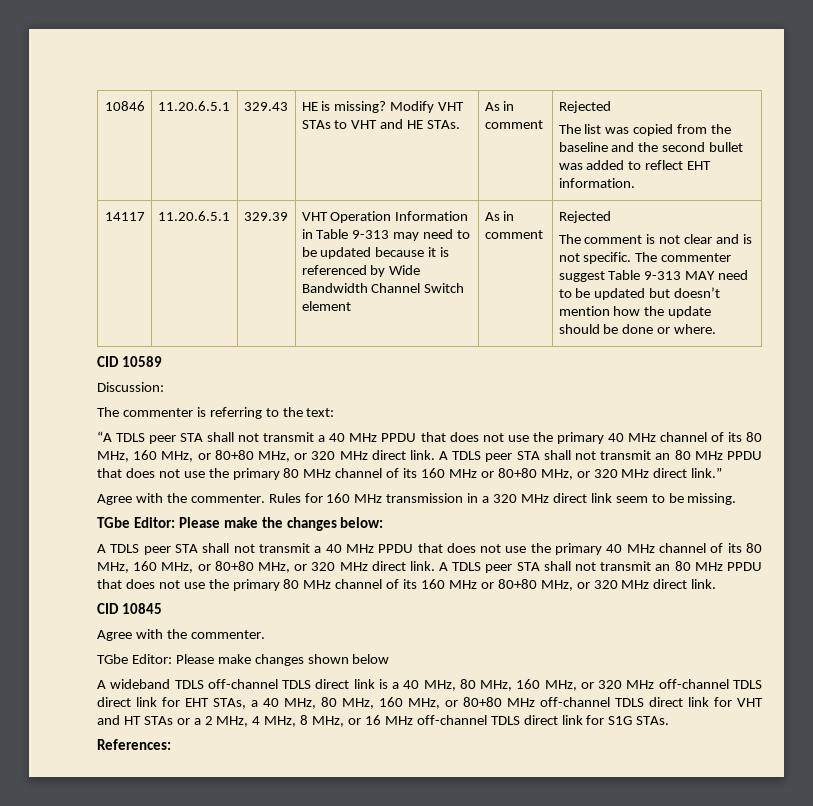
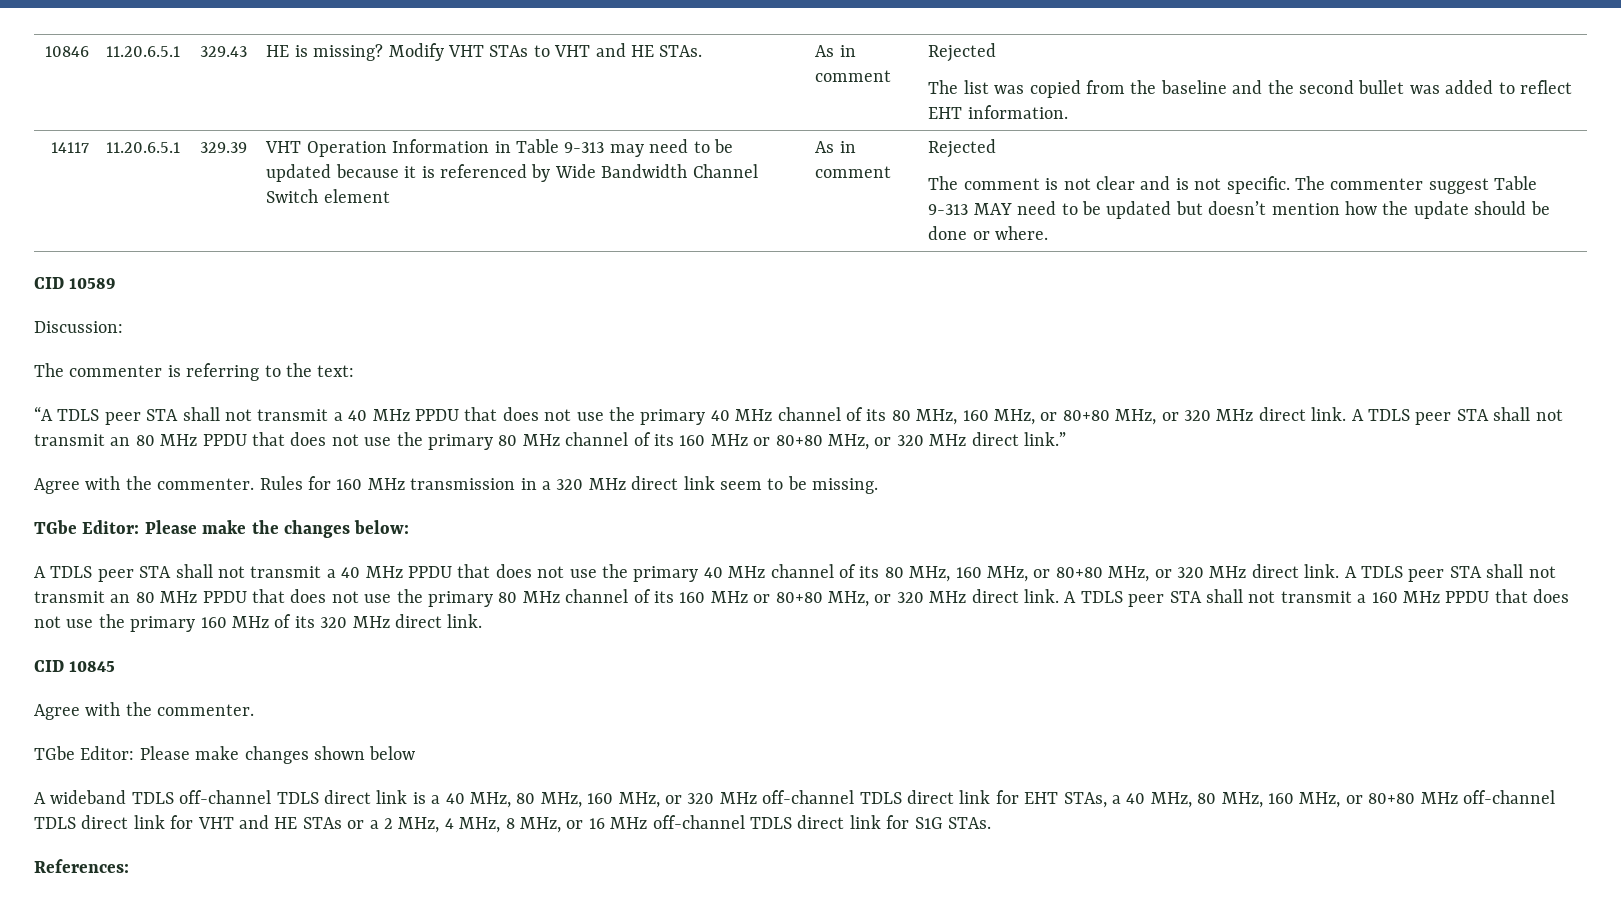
(717, 584) none -> [1064,589,1570,607] [34,614,483,632] A TDLS peer STA shall not transmit a 160 MHz PPDU that does not use the primary 160 MHz of its 320 MHz direct link.
[123,716,141,725] HT -> [274,817,298,829] HE

